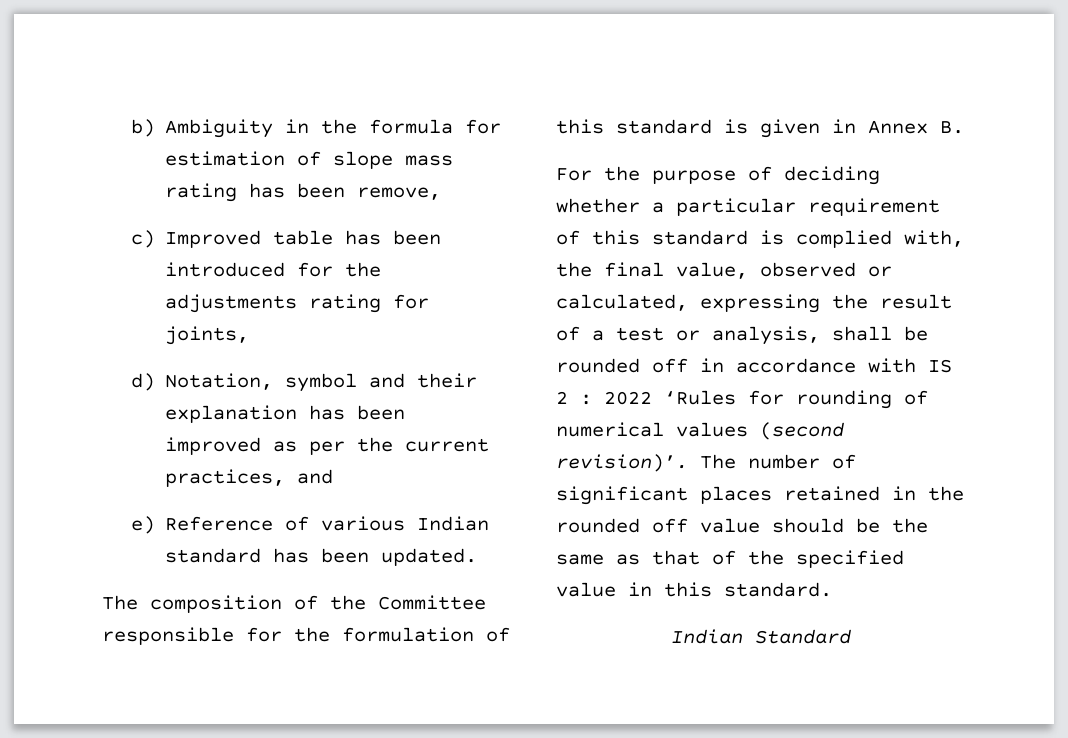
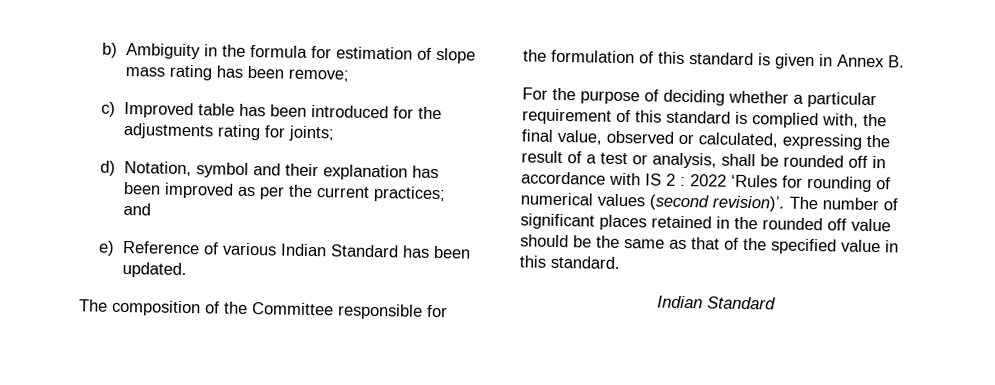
[357,187,442,200] remove, -> [287,68,349,82] remove;
[165,326,250,345] joints, -> [287,125,335,142] joints;
[165,469,286,487] practices, -> [372,186,446,203] practices;
[165,548,262,563] standard -> [329,244,399,258] Standard

